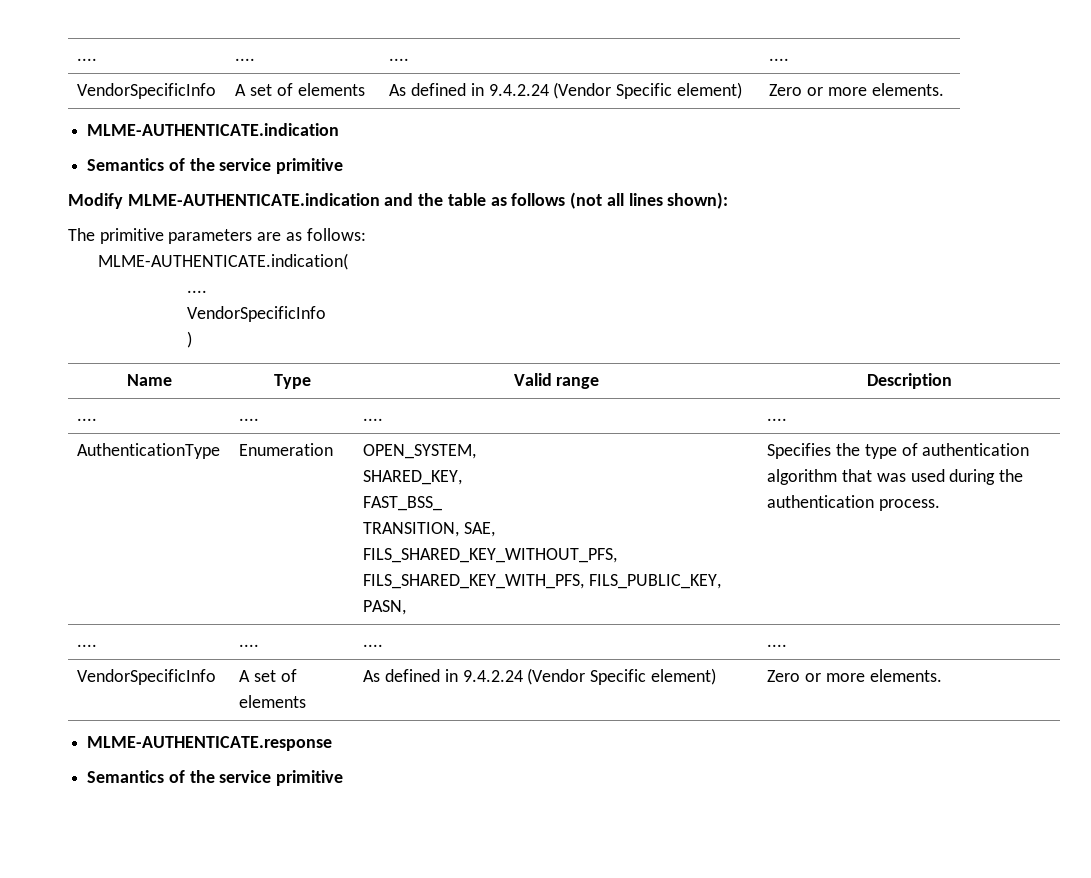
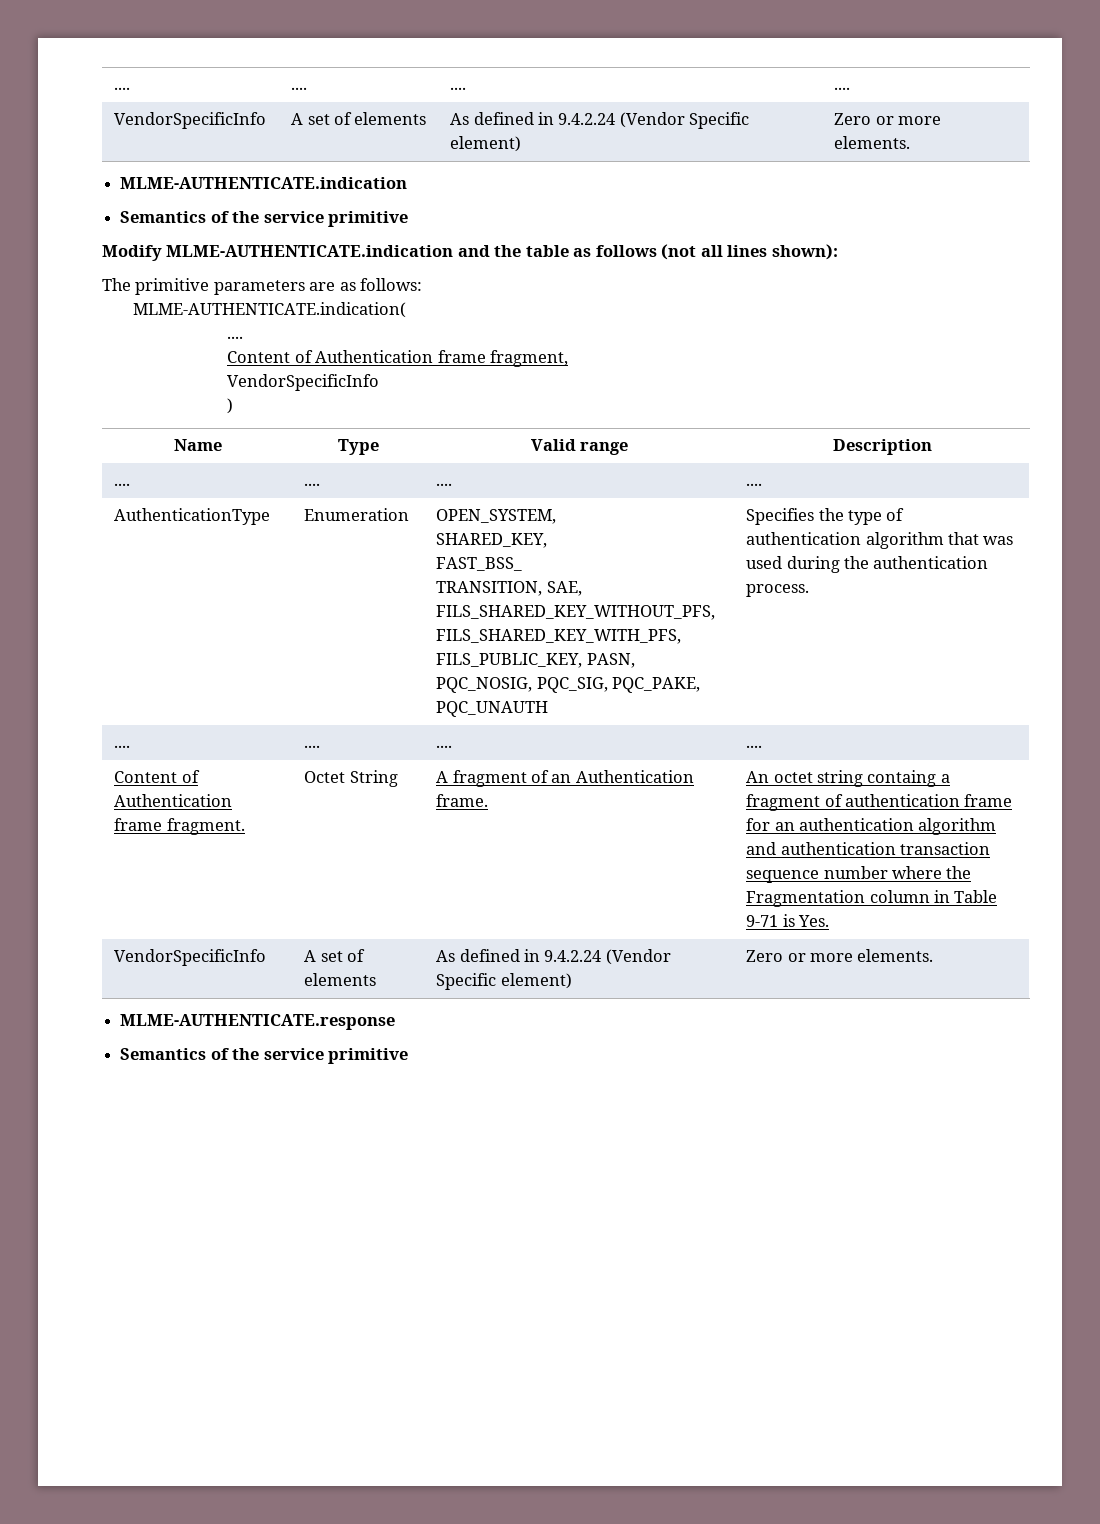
(208, 291) none -> [227,350,569,367] // Content of Authentication frame fragment,
(407, 607) none -> [436,677,701,693] [436,701,549,717] PQC_NOSIG, PQC_SIG, PQC_PAKE, PQC_UNAUTH
(788, 645) none -> [114,770,200,783] [114,794,233,807] [114,818,245,835] [304,770,398,787] [436,770,694,787] [436,794,489,807] [746,770,950,787] [746,794,1013,811] [746,818,997,835] [746,842,991,855] [746,866,972,883] [746,890,998,907] [746,914,830,927] // Content of Authentication frame fragment. | Octet String | A fragment of an Authentication frame. | An octet string containg a fragment of authentication frame for an authentication algorithm and authentication transaction sequence number where the Fragmentation column in Table 9-71 is Yes.

